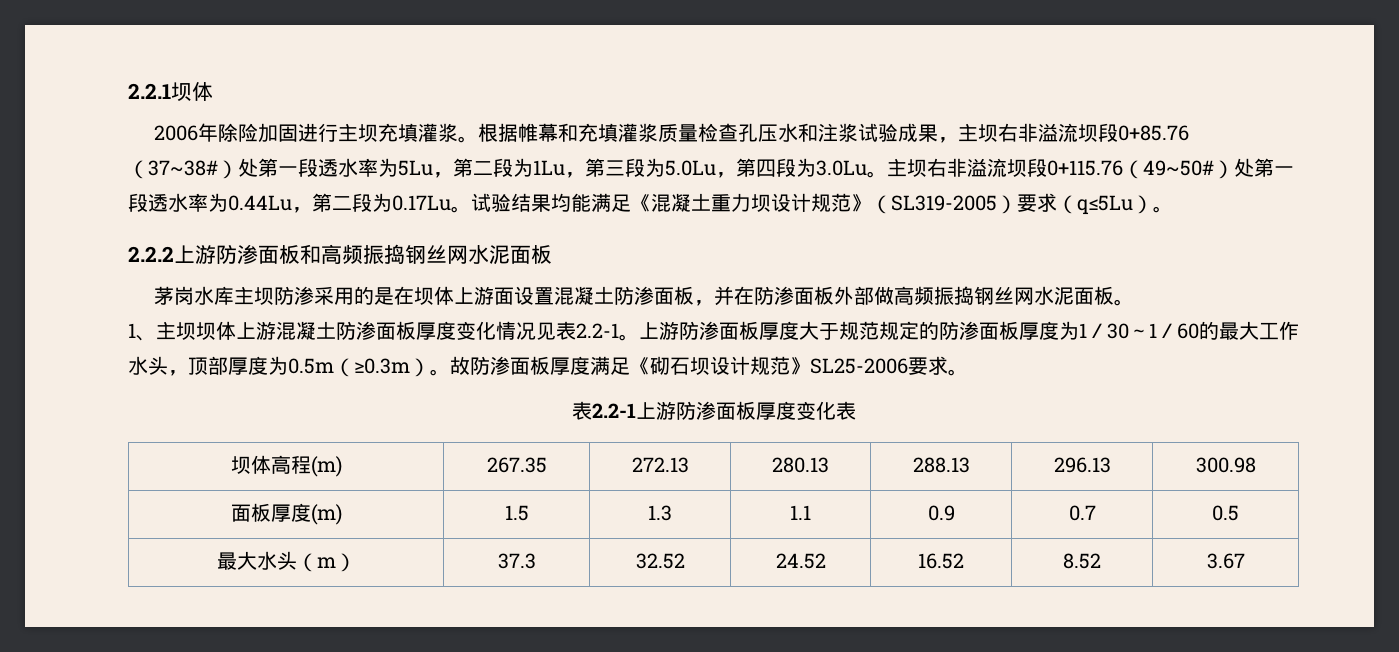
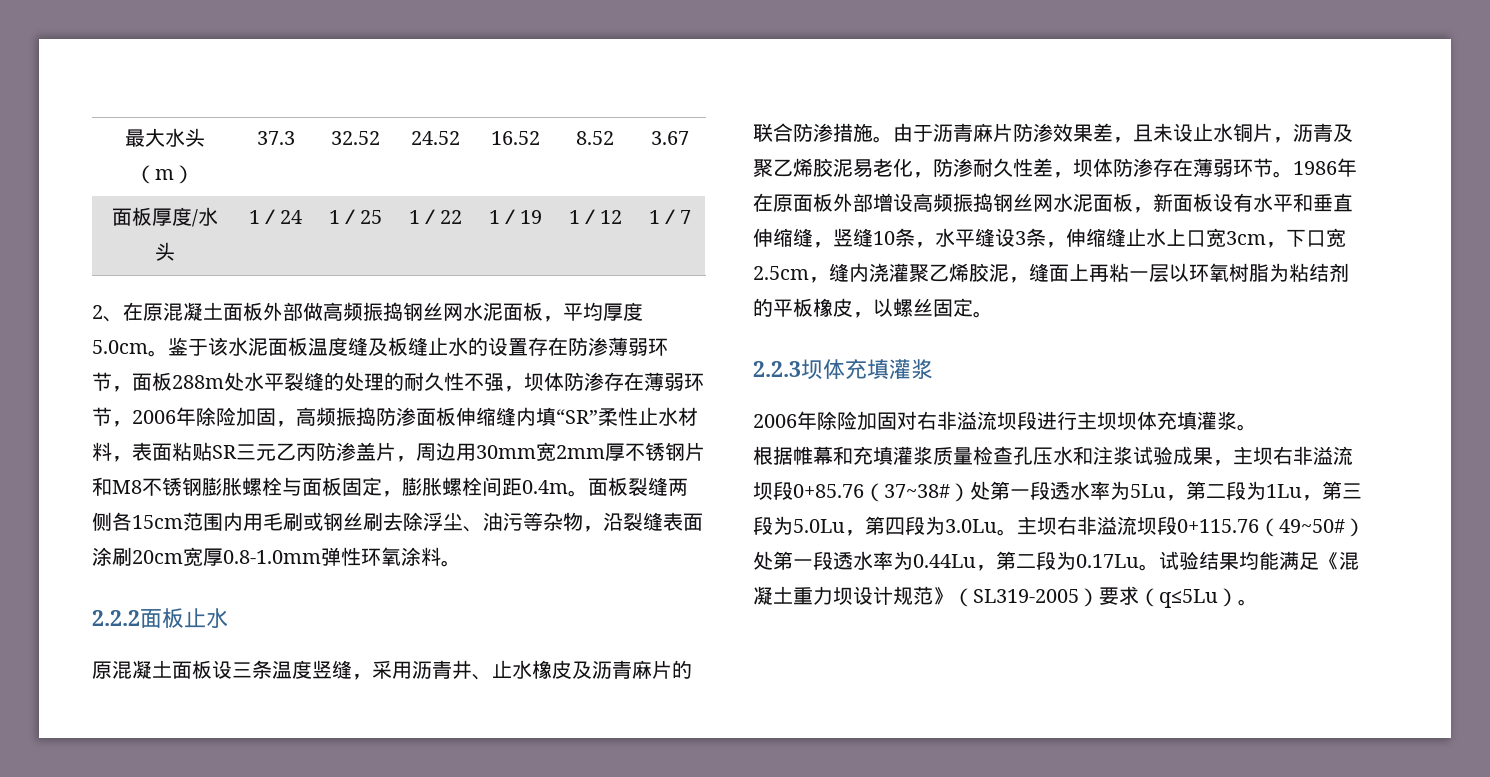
[128,82,213,101] [154,123,299,143] 2.2.1坝体 // 2006年除险加固 -> [124,128,205,147] [135,165,194,184] [256,131,295,145] [330,131,380,145] [411,131,460,145] [491,131,540,145] [576,131,614,145] [651,131,689,145] [111,207,218,227] [154,242,175,261] [249,209,302,224] [328,209,382,224] [409,209,462,224] [489,209,542,224] [568,209,622,224] [649,209,691,224] [92,302,643,322] [92,337,668,357] [92,372,704,392] [92,407,698,427] [92,442,705,462] [92,477,688,497] [92,512,703,532] [92,547,461,567] [92,608,228,628] [92,660,692,680] [753,123,1353,143] [753,158,1357,178] [753,193,1353,213] [753,228,1346,248] [753,263,1349,283] [753,298,993,318] [753,359,933,380] [753,411,1037,431] 最大水头（m） | 37.3 | 32.52 | 24.52 | 16.52 | 8.52 | 3.67 // 面板厚度/水头 | 1／24 | 1／25 | 1／22 | 1／19 | 1／12 | 1／7 // 2、在原混凝土面板外部做高频振捣钢丝网水泥面板，平均厚度5.0cm。鉴于该水泥面板温度缝及板缝止水的设置存在防渗薄弱环节，面板288m处水平裂缝的处理的耐久性不强，坝体防渗存在薄弱环节，2006年除险加固，高频振捣防渗面板伸缩缝内填“SR”柔性止水材料，表面粘贴SR三元乙丙防渗盖片，周边用30mm宽2mm厚不锈钢片和M8不锈钢膨胀螺栓与面板固定，膨胀螺栓间距0.4m。面板裂缝两侧各15cm范围内用毛刷或钢丝刷去除浮尘、油污等杂物，沿裂缝表面涂刷20cm宽厚0.8-1.0mm弹性环氧涂料。 // 2.2.2面板止水 // 原混凝土面板设三条温度竖缝，采用沥青井、止水橡皮及沥青麻片的联合防渗措施。由于沥青麻片防渗效果差，且未设止水铜片，沥青及聚乙烯胶泥易老化，防渗耐久性差，坝体防渗存在薄弱环节。1986年在原面板外部增设高频振捣钢丝网水泥面板，新面板设有水平和垂直伸缩缝，竖缝10条，水平缝设3条，伸缩缝止水上口宽3cm，下口宽2.5cm，缝内浇灌聚乙烯胶泥，缝面上再粘一层以环氧树脂为粘结剂的平板橡皮，以螺丝固定。 // 2.2.3坝体充填灌浆 // 2006年除险加固对右非溢流坝段
(379, 133) none -> [1117,411,1157,430] 坝体
(479, 139) none -> (1257, 427) //
[128,244,552,265] [154,286,1135,306] [128,321,1299,341] [128,356,968,377] [571,401,856,420] [230,455,342,477] [486,457,547,473] [631,457,689,473] [772,457,829,473] [912,457,970,473] [1053,457,1111,473] [1195,457,1256,473] [230,503,342,525] [504,505,529,521] [648,505,672,521] [790,505,811,520] [927,505,955,521] [1068,505,1096,521] [1212,505,1239,521] [216,551,356,572] [497,553,536,569] [635,553,685,569] [775,553,826,569] [918,553,964,569] [1063,553,1101,569] [1206,553,1245,569] // 2.2.2上游防渗面板和高频振捣钢丝网水泥面板 // 茅岗水库主坝防渗采用的是在坝体上游面设置混凝土防渗面板，并在防渗面板外部做高频振捣钢丝网水泥面板。 // 1、主坝坝体上游混凝土防渗面板厚度变化情况见表2.2-1。上游防渗面板厚度大于规范规定的防渗面板厚度为1／30～1／60的最大工作水头，顶部厚度为0.5m（≥0.3m）。故防渗面板厚度满足《砌石坝设计规范》SL25-2006要求。 // 表2.2-1上游防渗面板厚度变化表 // 坝体高程(m) | 267.35 | 272.13 | 280.13 | 288.13 | 296.13 | 300.98 // 面板厚度(m) | 1.5 | 1.3 | 1.1 | 0.9 | 0.7 | 0.5 // 最大水头（m） | 37.3 | 32.52 | 24.52 | 16.52 | 8.52 | 3.67 -> (1258, 602) none

